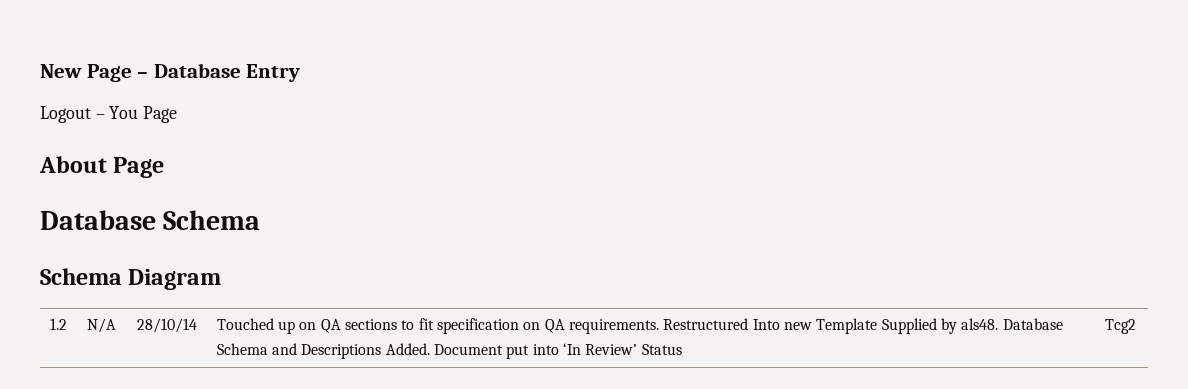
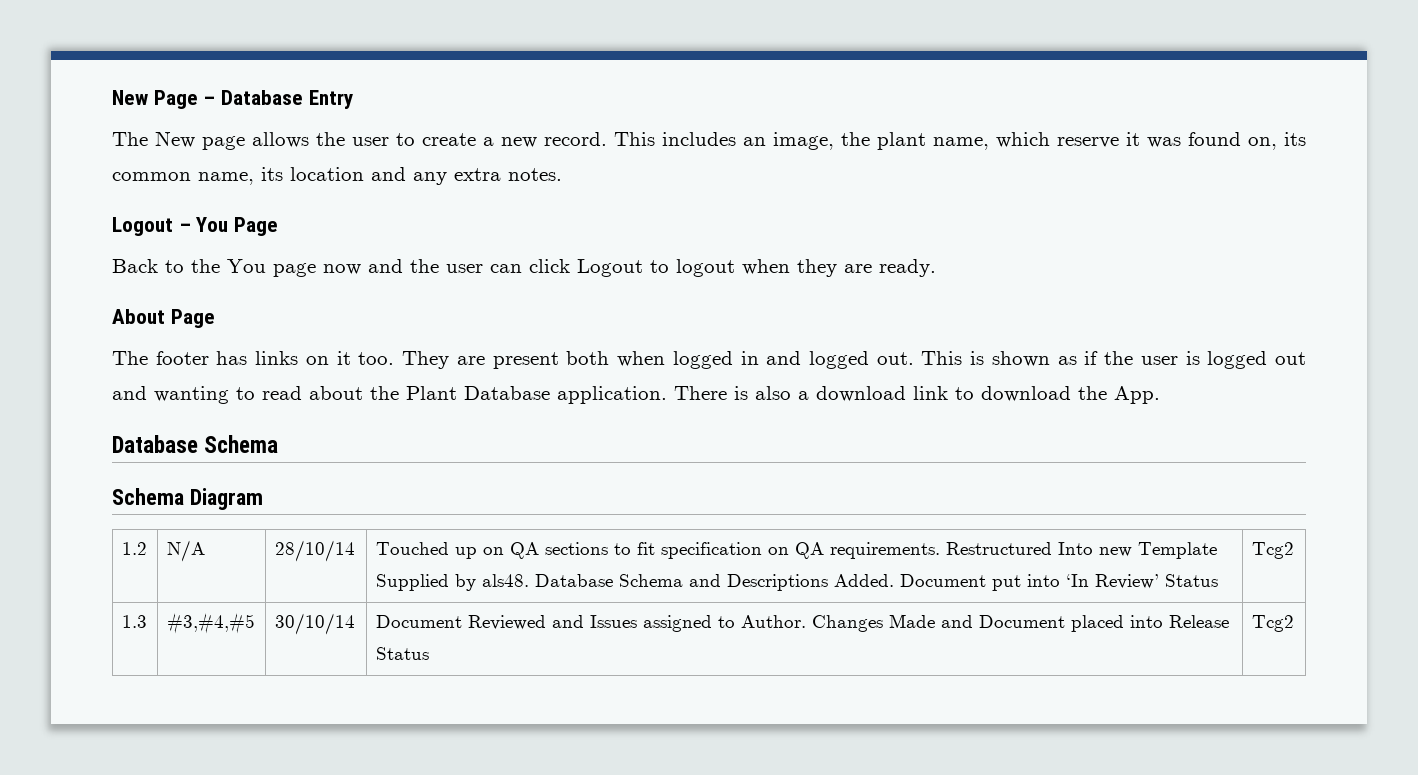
[40,106,178,123] [39,156,165,178] Logout – You Page // About Page -> [112,131,1306,150] [112,167,562,185] [112,217,279,236] [112,259,936,277] [112,309,215,328] [112,351,1307,369] [112,386,1160,404] The New page allows the user to create a new record. This includes an image, the plant name, which reserve it was found on, its common name, its location and any extra notes. // Logout – You Page // Back to the You page now and the user can click Logout to logout when they are ready. // About Page // The footer has links on it too. They are present both when logged in and logged out. This is shown as if the user is logged out and wanting to read about the Plant Database application. There is also a download link to download the App.
(1136, 326) none -> [121,615,147,628] [166,613,255,634] [274,613,355,635] [375,614,1229,632] [375,647,429,660] [1251,615,1294,632] // 1.3 | #3,#4,#5 | 30/10/14 | Document Reviewed and Issues assigned to Author. Changes Made and Document placed into Release Status | Tcg2

